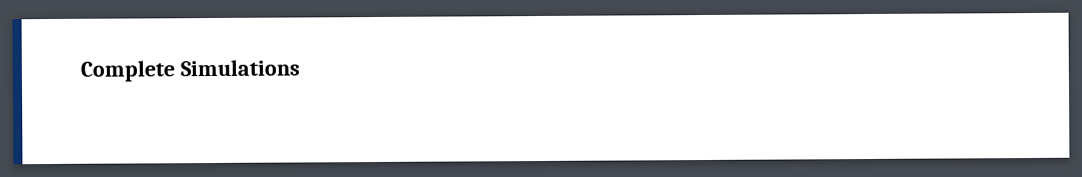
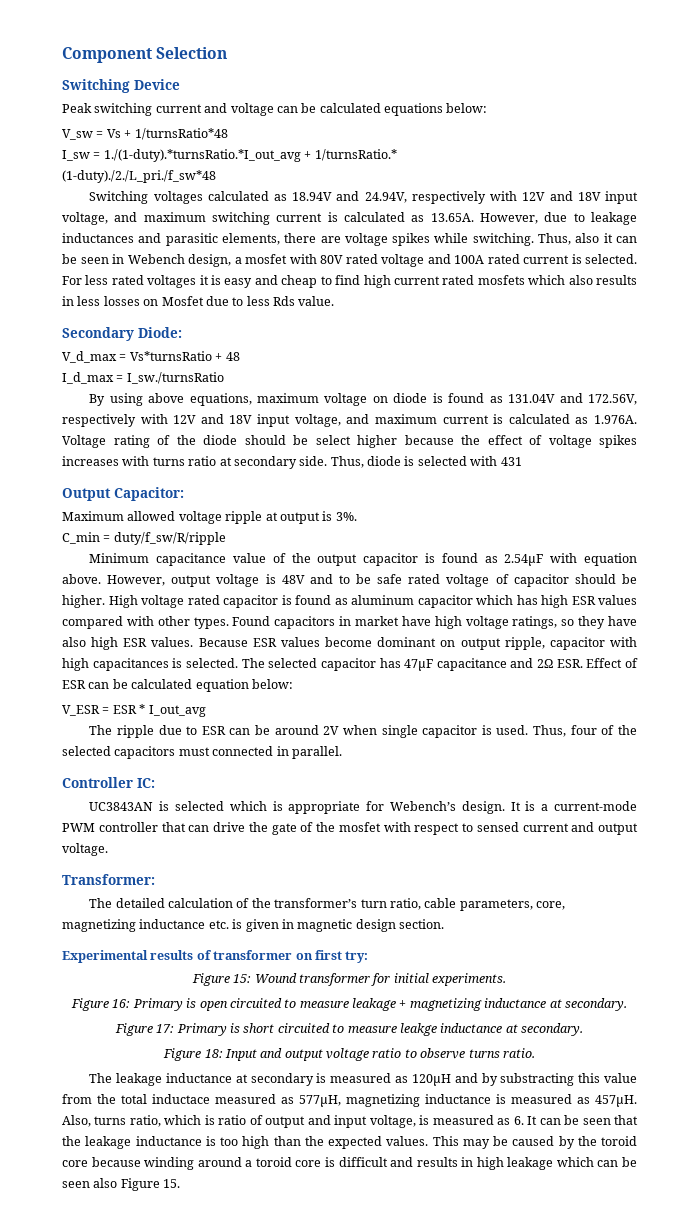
[80,59,300,82] Complete Simulations -> [62,47,228,63] [62,79,180,93] [62,103,488,116] [62,128,228,140] [62,149,397,162] [62,170,216,183] [89,191,638,204] [62,212,637,225] [62,233,637,246] [62,254,637,267] [62,275,638,288] [62,296,335,306] [62,327,182,341] [62,351,240,363] [62,372,224,384] [89,393,637,406] [62,414,638,427] [62,435,637,448] [62,456,522,469] [62,487,184,501] [62,511,357,524] [62,532,226,545] [89,553,637,566] [62,574,637,587] [62,595,637,608] [62,616,637,629] [62,637,637,650] [62,658,638,671] [62,679,293,692] [62,704,206,717] [89,725,637,738] [62,746,342,759] [62,777,155,788] [89,801,637,814] [62,822,638,835] [62,843,108,856] [62,874,155,885] [89,898,566,911] [62,919,444,932] [62,950,369,963] [191,973,507,986] [71,998,627,1011] [114,1023,584,1036] [163,1048,535,1061] [89,1073,638,1086] [62,1094,637,1107] [62,1115,638,1128] [62,1136,637,1149] [62,1157,637,1170] [62,1178,181,1191] Component Selection // Switching Device // Peak switching current and voltage can be calculated equations below: // V_sw = Vs + 1/turnsRatio*48 // I_sw = 1./(1-duty).*turnsRatio.*I_out_avg + 1/turnsRatio.* // (1-duty)./2./L_pri./f_sw*48 // Switching voltages calculated as 18.94V and 24.94V, respectively with 12V and 18V input voltage, and maximum switching current is calculated as 13.65A. However, due to leakage inductances and parasitic elements, there are voltage spikes while switching. Thus, also it can be seen in Webench design, a mosfet with 80V rated voltage and 100A rated current is selected. For less rated voltages it is easy and cheap to find high current rated mosfets which also results in less losses on Mosfet due to less Rds value. // Secondary Diode: // V_d_max = Vs*turnsRatio + 48 // I_d_max = I_sw./turnsRatio // By using above equations, maximum voltage on diode is found as 131.04V and 172.56V, respectively with 12V and 18V input voltage, and maximum current is calculated as 1.976A. Voltage rating of the diode should be select higher because the effect of voltage spikes increases with turns ratio at secondary side. Thus, diode is selected with 431 // Output Capacitor: // Maximum allowed voltage ripple at output is 3%. // C_min = duty/f_sw/R/ripple // Minimum capacitance value of the output capacitor is found as 2.54µF with equation above. However, output voltage is 48V and to be safe rated voltage of capacitor should be higher. High voltage rated capacitor is found as aluminum capacitor which has high ESR values compared with other types. Found capacitors in market have high voltage ratings, so they have also high ESR values. Because ESR values become dominant on output ripple, capacitor with high capacitances is selected. The selected capacitor has 47µF capacitance and 2Ω ESR. Effect of ESR can be calculated equation below: // V_ESR = ESR * I_out_avg // The ripple due to ESR can be around 2V when single capacitor is used. Thus, four of the selected capacitors must connected in parallel. // Controller IC: // UC3843AN is selected which is appropriate for Webench’s design. It is a current-mode PWM controller that can drive the gate of the mosfet with respect to sensed current and output voltage. // Transformer: // The detailed calculation of the transformer’s turn ratio, cable parameters, core, magnetizing inductance etc. is given in magnetic design section. // Experimental results of transformer on first try: // Figure 15: Wound transformer for initial experiments. // Figure 16: Primary is open circuited to measure leakage + magnetizing inductance at secondary. // Figure 17: Primary is short circuited to measure leakge inductance at secondary. // Figure 18: Input and output voltage ratio to observe turns ratio. // The leakage inductance at secondary is measured as 120μH and by substracting this value from the total inductace measured as 577μH, magnetizing inductance is measured as 457μH. Also, turns ratio, which is ratio of output and input voltage, is measured as 6. It can be seen that the leakage inductance is too high than the expected values. This may be caused by the toroid core because winding around a toroid core is difficult and results in high leakage which can be seen also Figure 15.

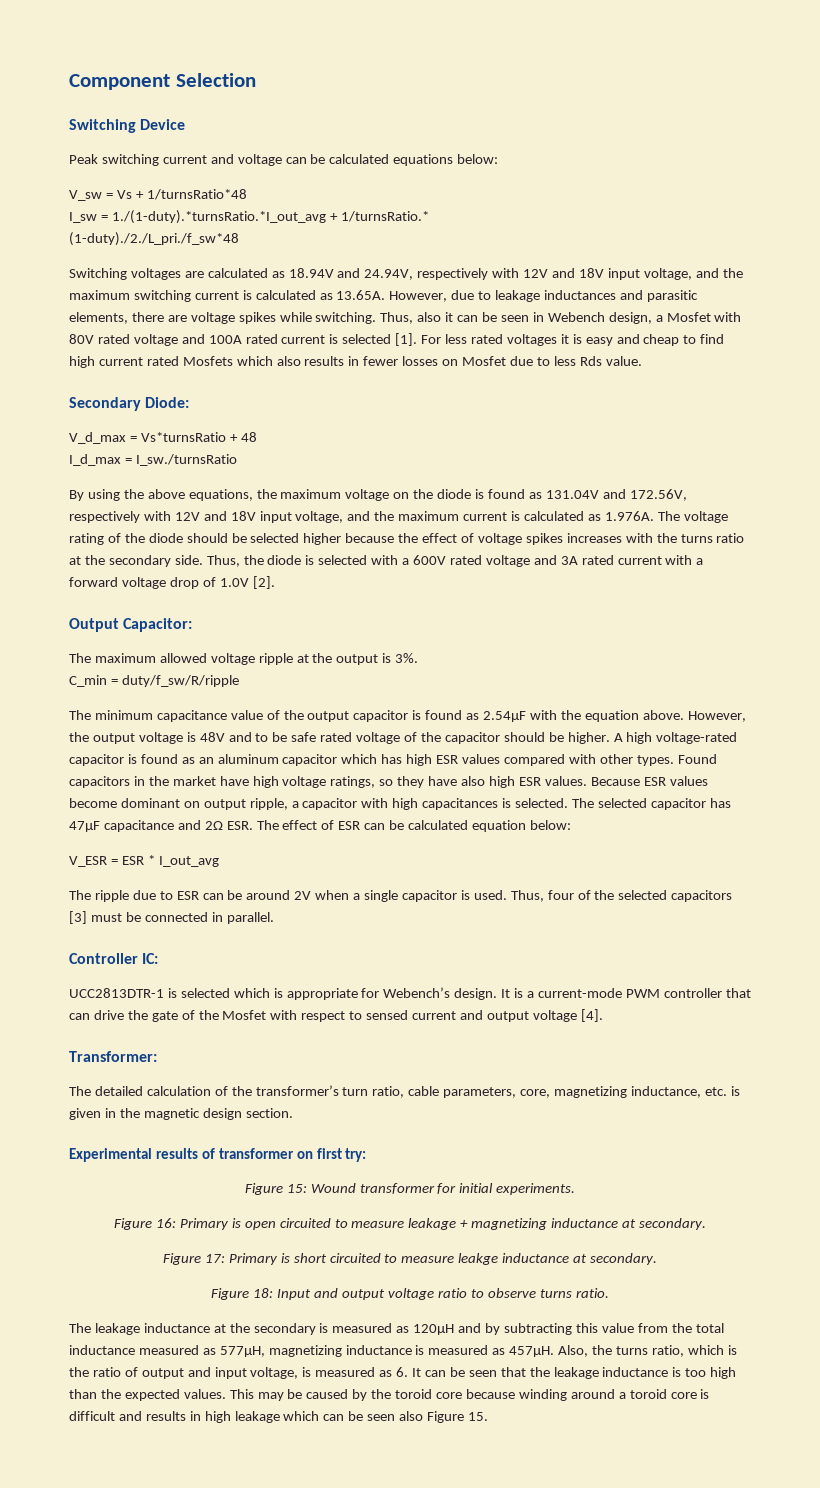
(203, 197) none -> [184,271,204,278] are
(138, 217) none -> [722,268,743,278] the
[245,254,287,264] mosfet -> [666,312,711,322] Mosfet
[585,254,637,264] selected. -> [342,333,418,346] selected [1].
[477,275,525,285] mosfets -> [182,356,233,366] Mosfets
[77,296,101,306] less -> [363,356,399,366] fewer
(143, 399) none -> [123,489,144,499] the
(252, 399) none -> [256,489,277,499] the
(388, 399) none -> [413,489,434,499] the
(370, 419) none -> [374,511,395,521] the
[62,435,106,448] Voltage -> [657,511,728,523] The voltage
[315,435,351,445] select -> [250,533,300,543] selected
(150, 461) none -> [656,533,677,543] the
(232, 461) none -> [84,555,105,565] the
(364, 462) none -> [243,555,264,565] the
[500,457,522,466] 431 -> [402,555,704,567] [69,576,275,589] a 600V rated voltage and 3A rated current with a forward voltage drop of 1.0V [2].
[62,511,124,521] Maximum -> [69,653,156,663] The maximum
(278, 516) none -> [312,653,333,663] the
[89,553,150,563] Minimum -> [69,710,153,720] The minimum
(578, 558) none -> [560,710,581,720] the
(166, 580) none -> [69,732,89,742] the
(509, 579) none -> [420,732,441,742] the
[108,595,348,608] High voltage rated capacitor is found as -> [613,732,738,744] [69,754,214,766] A high voltage-rated capacitor is found as an
(352, 621) none -> [148,776,169,786] the
(545, 643) none -> [291,801,299,808] a
[586,658,623,668] Effect -> [256,820,318,830] The effect
(377, 730) none -> [353,893,361,900] a
[178,747,210,756] must -> [69,911,141,924] [3] must be
[89,802,154,811] UC3843AN -> [69,988,164,998] UCC2813DTR-1
[338,822,381,832] mosfet -> [222,1010,267,1020] Mosfet
[62,843,108,856] voltage. -> [532,1009,603,1022] voltage [4].
[139,919,206,929] inductance -> [630,1086,701,1098] inductance,
(294, 924) none -> [119,1108,140,1118] the
(248, 1078) none -> [229,1323,250,1333] the
[500,1073,575,1086] substracting -> [503,1323,572,1335] subtracting
[152,1094,210,1104] inductace -> [69,1345,135,1355] inductance
(91, 1121) none -> [592,1345,613,1355] the
(215, 1120) none -> [69,1367,89,1377] the

